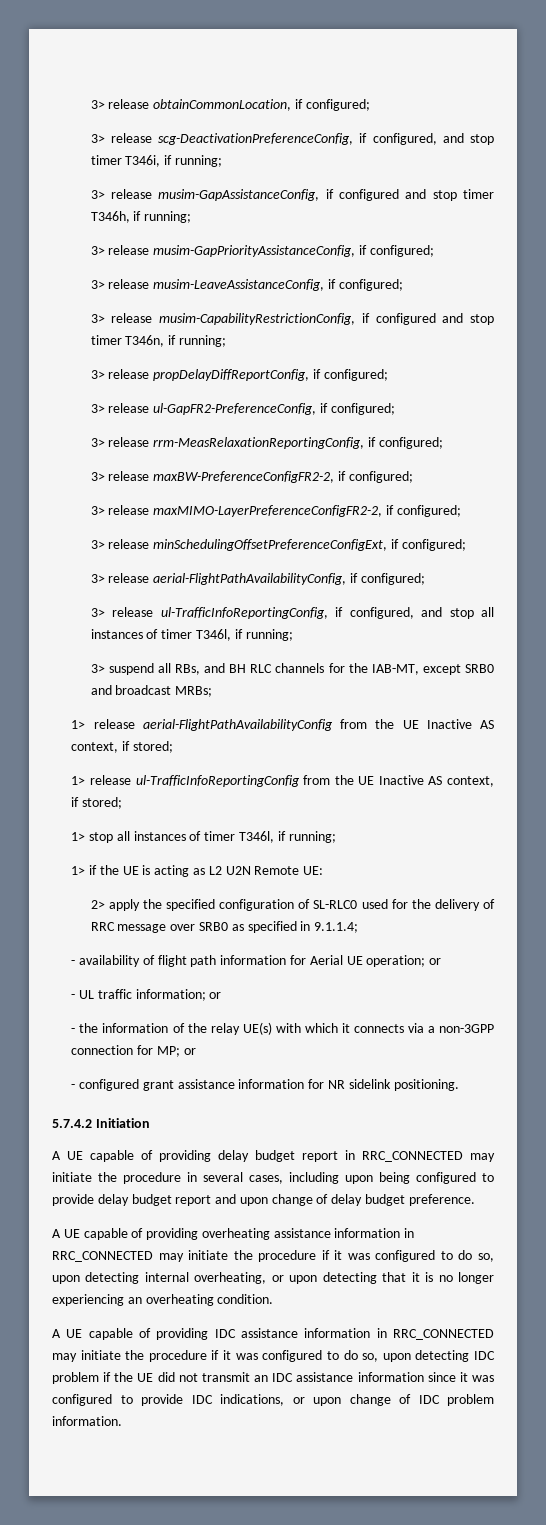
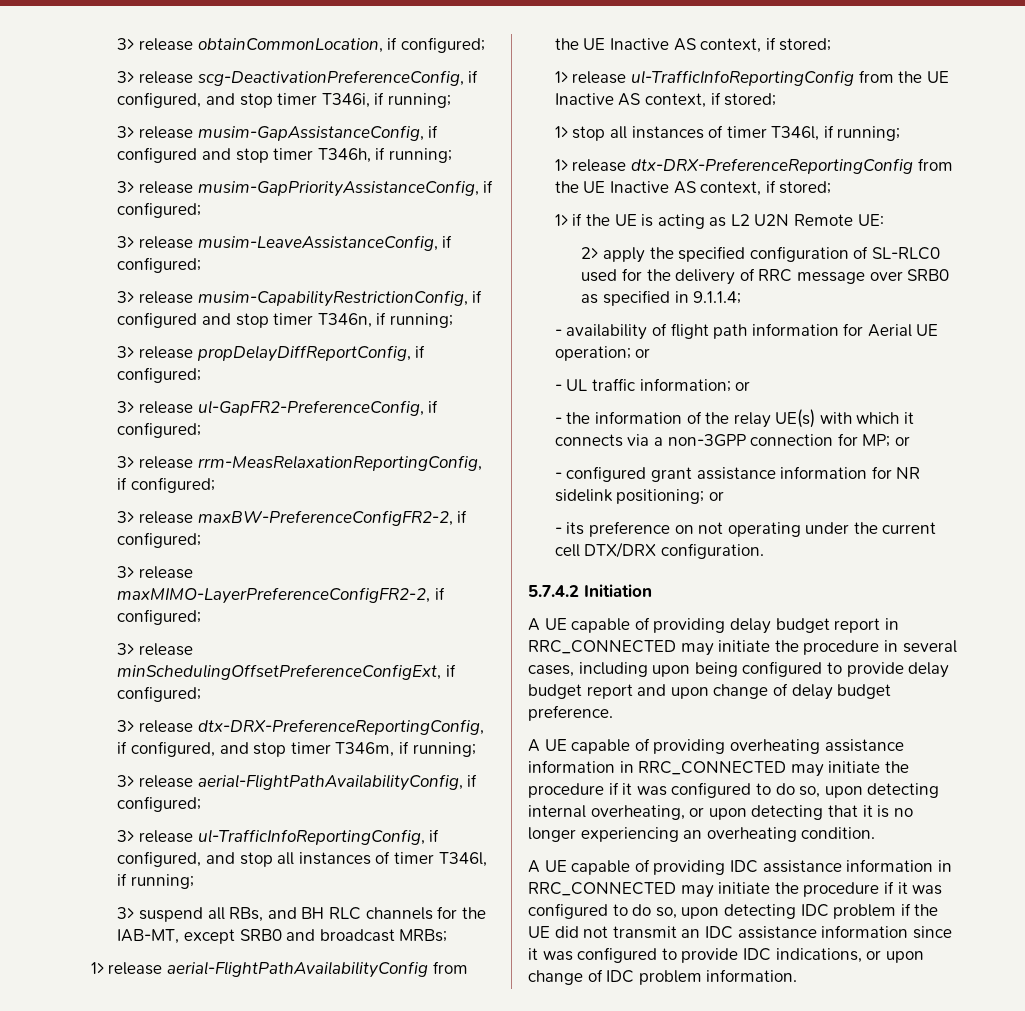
(466, 545) none -> [117,719,484,735] [117,741,476,757] // 3> release dtx-DRX-PreferenceReportingConfig, if configured, and stop timer T346m, if running;
(336, 837) none -> [554,158,953,174] [554,180,832,196] // 1> release dtx-DRX-PreferenceReportingConfig from the UE Inactive AS context, if stored;
[393,1079,459,1091] positioning. -> [616,489,724,504] [554,521,937,537] [554,542,764,559] positioning; or // - its preference on not operating under the current cell DTX/DRX configuration.

